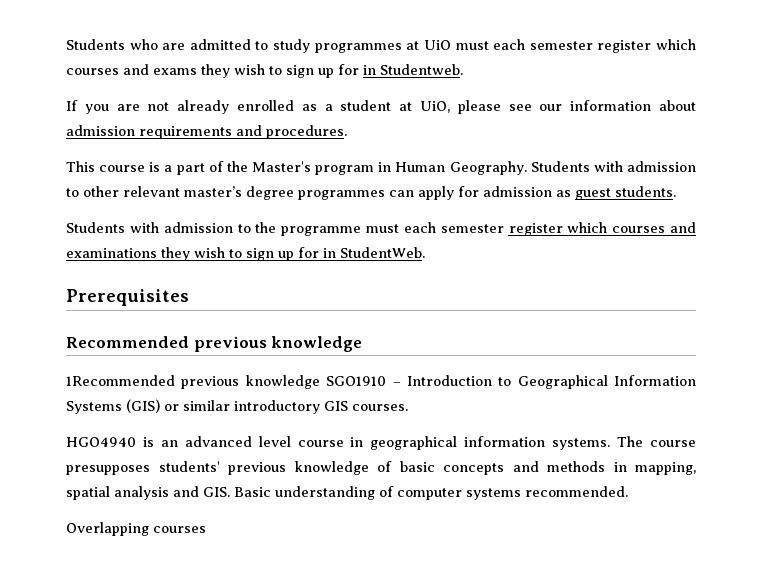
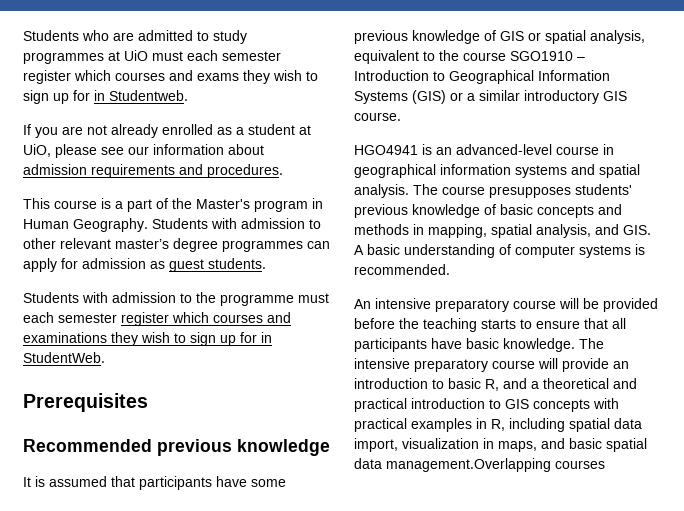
[66,375,320,389] 1Recommended previous knowledge -> [23,476,286,490] [354,30,645,44] [354,50,506,64] It is assumed that participants have some previous knowledge of GIS or spatial analysis, equivalent to the course
(179, 407) none -> [467,93,475,101] a
[352,404,408,411] [66,436,611,450] courses. // HGO4940 is an advanced level course in geographical information systems. -> [354,112,401,121] [354,144,614,155] [354,164,640,178] [354,184,409,198] course. // HGO4941 is an advanced-level course in geographical information systems and spatial analysis.
[114,486,169,500] analysis -> [536,224,591,238] analysis,
[234,487,271,497] Basic -> [354,244,400,255] A basic
(521, 494) none -> [635,244,645,255] is
[66,522,149,536] Overlapping -> [354,298,658,312] [354,318,626,332] [354,338,604,352] [354,358,629,372] [354,378,637,391] [354,398,619,412] [354,418,642,432] [354,438,647,452] [354,458,551,472] An intensive preparatory course will be provided before the teaching starts to ensure that all participants have basic knowledge. The intensive preparatory course will provide an introduction to basic R, and a theoretical and practical introduction to GIS concepts with practical examples in R, including spatial data import, visualization in maps, and basic spatial data management.Overlapping

